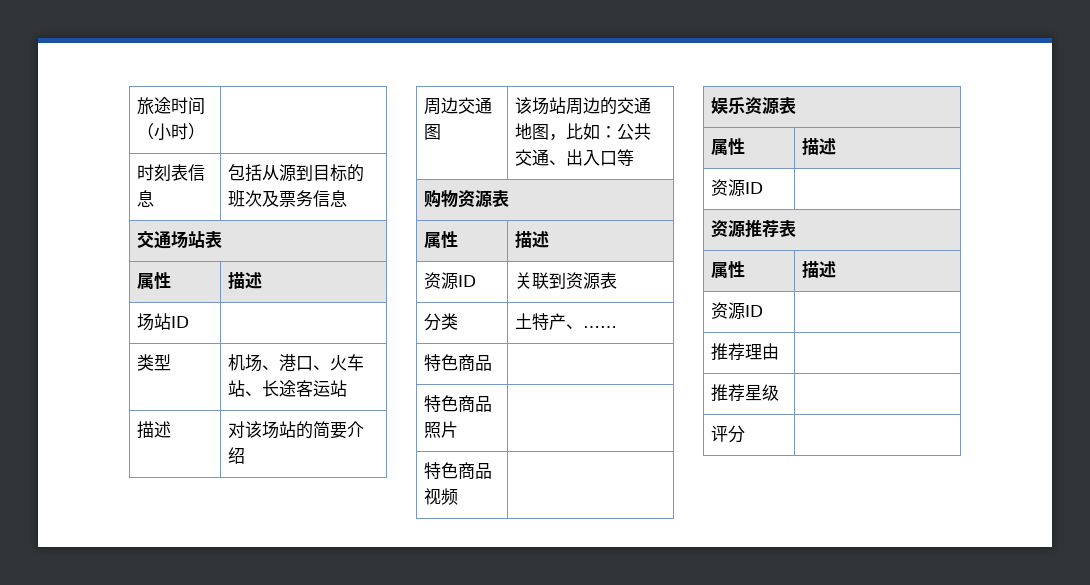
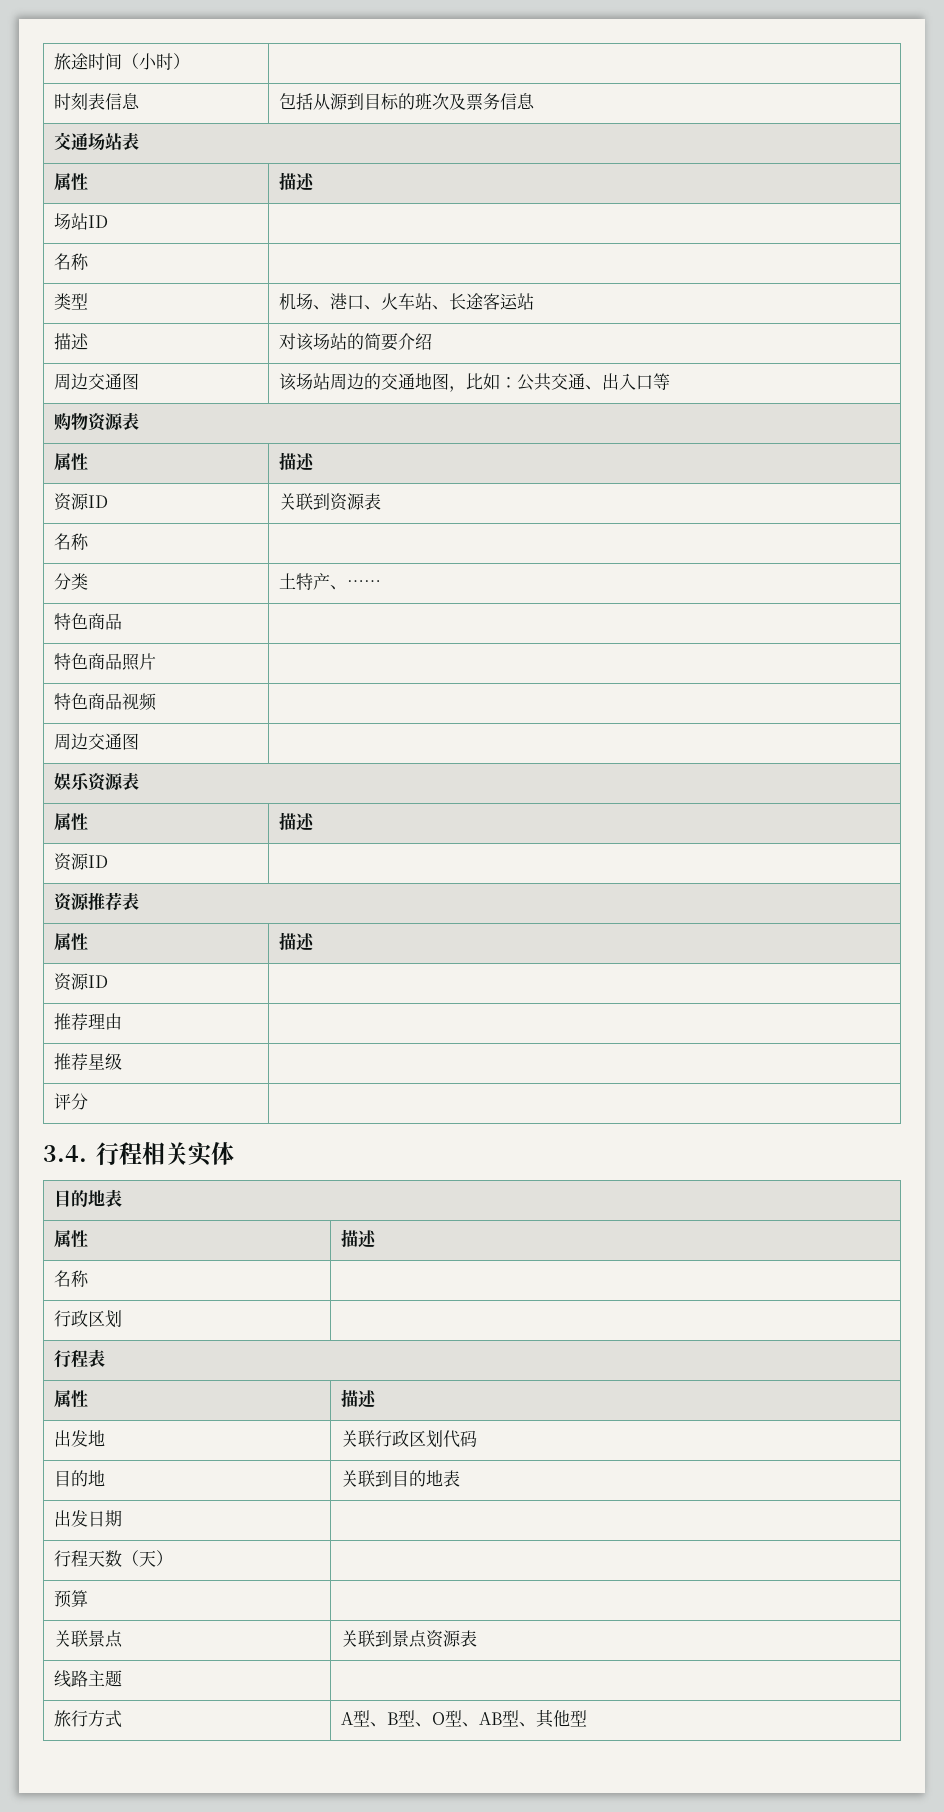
(190, 322) none -> [53,253,89,270] // 名称 |
(618, 280) none -> [53,533,89,550] // 名称 |
(459, 496) none -> [53,733,139,750] // 周边交通图 |
(746, 434) none -> [43,1142,234,1166] [53,1189,122,1207] [53,1230,88,1248] [340,1229,377,1248] [53,1270,89,1287] [53,1310,122,1328] [53,1349,105,1368] [53,1390,88,1408] [340,1389,377,1408] [53,1430,105,1447] [340,1430,477,1448] [53,1470,105,1487] [340,1470,460,1487] [53,1510,122,1527] [53,1550,173,1567] [53,1590,88,1608] [53,1630,123,1648] [340,1630,477,1648] [53,1670,122,1688] [53,1710,122,1728] [340,1709,587,1728] // 3.4.行程相关实体 // 目的地表 // 属性 | 描述 // 名称 | // 行政区划 | // 行程表 // 属性 | 描述 // 出发地 | 关联行政区划代码 // 目的地 | 关联到目的地表 // 出发日期 | // 行程天数（天） | // 预算 | // 关联景点 | 关联到景点资源表 // 线路主题 | // 旅行方式 | A型、B型、O型、AB型、其他型

